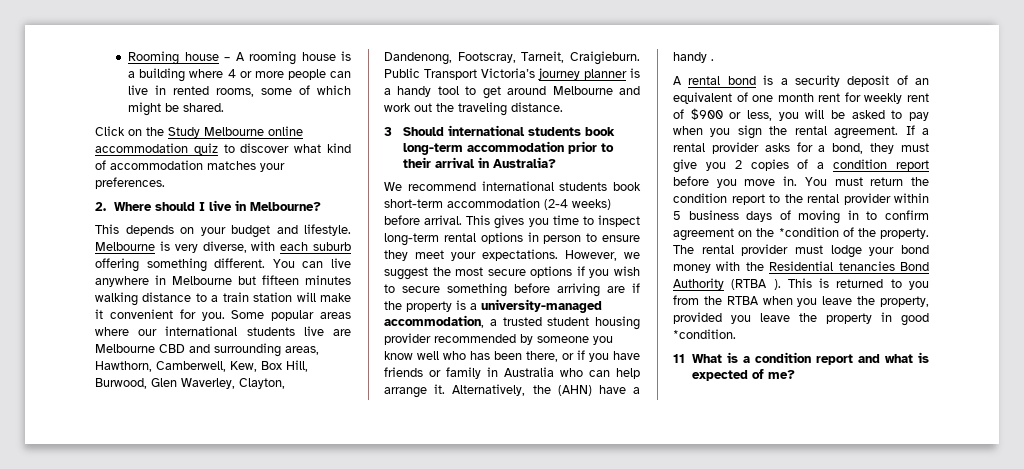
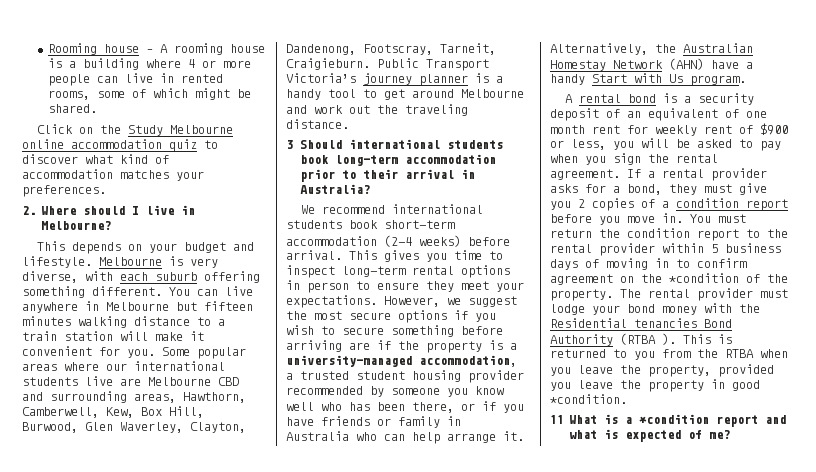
(551, 389) none -> [683,43,753,53] [550,60,663,71] Australian Homestay Network
[711,59,714,61] . -> [592,73,746,86] Start with Us program.
[754,352,811,363] condition -> [639,414,710,424] *condition

